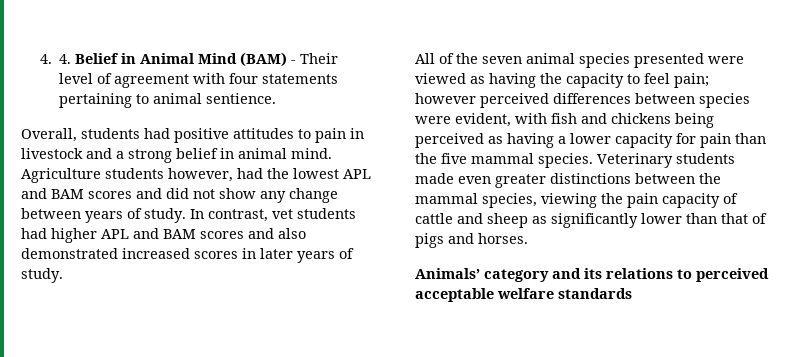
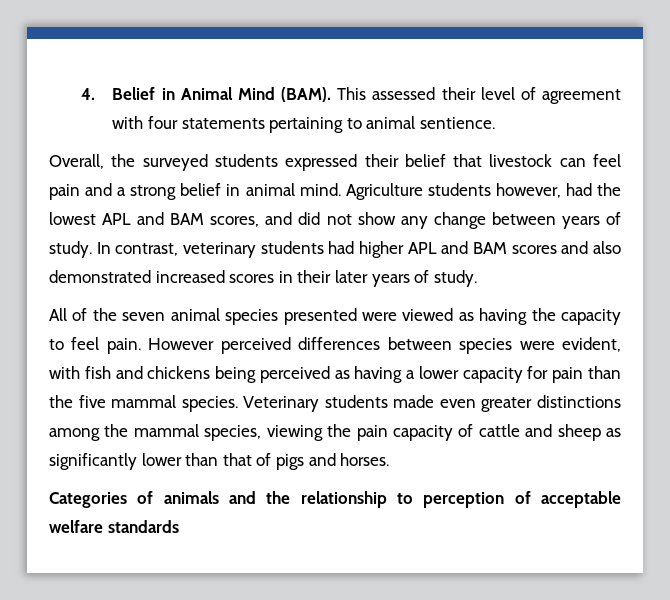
[39,54,72,64] 4. 4. -> [80,88,95,100] 4.
[240,52,339,67] (BAM) - Their -> [281,87,476,102] (BAM). This assessed their
[81,128,364,143] [21,148,83,159] students had positive attitudes to pain in livestock -> [111,154,621,171] [49,184,80,200] the surveyed students expressed their belief that livestock can feel pain
[88,191,132,199] scores -> [210,216,260,227] scores,
[272,209,293,219] vet -> [182,242,256,258] veterinary
(256, 253) none -> [297,270,332,283] their
[674,73,709,88] [415,93,476,104] pain; however -> [106,338,215,354] pain. However
[635,173,695,184] between -> [49,428,100,441] among
[415,268,769,282] Animals’ category and its relations to perceived -> [49,491,531,508] Categories of animals and the relationship to perception of

